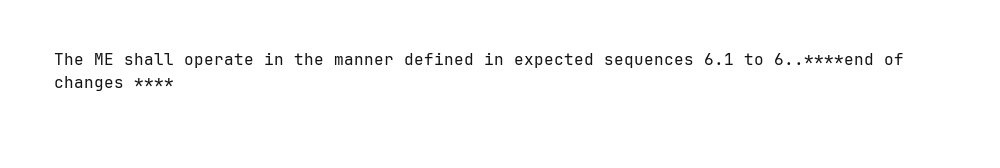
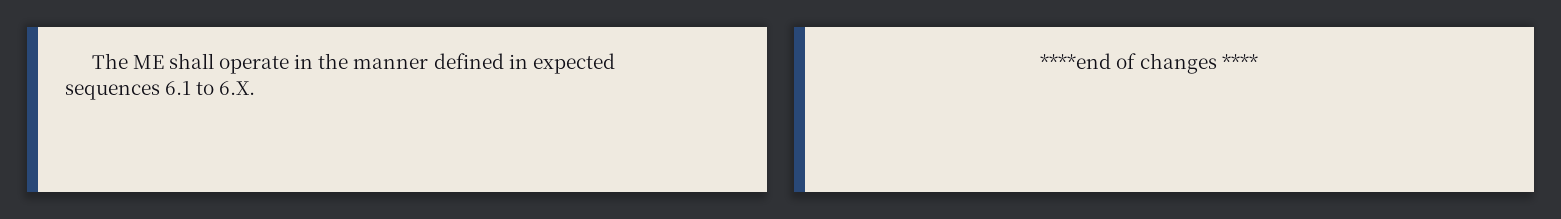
[774,53,874,65] 6..****end -> [219,81,256,95] [1040,53,1112,69] 6.X. // ****end

